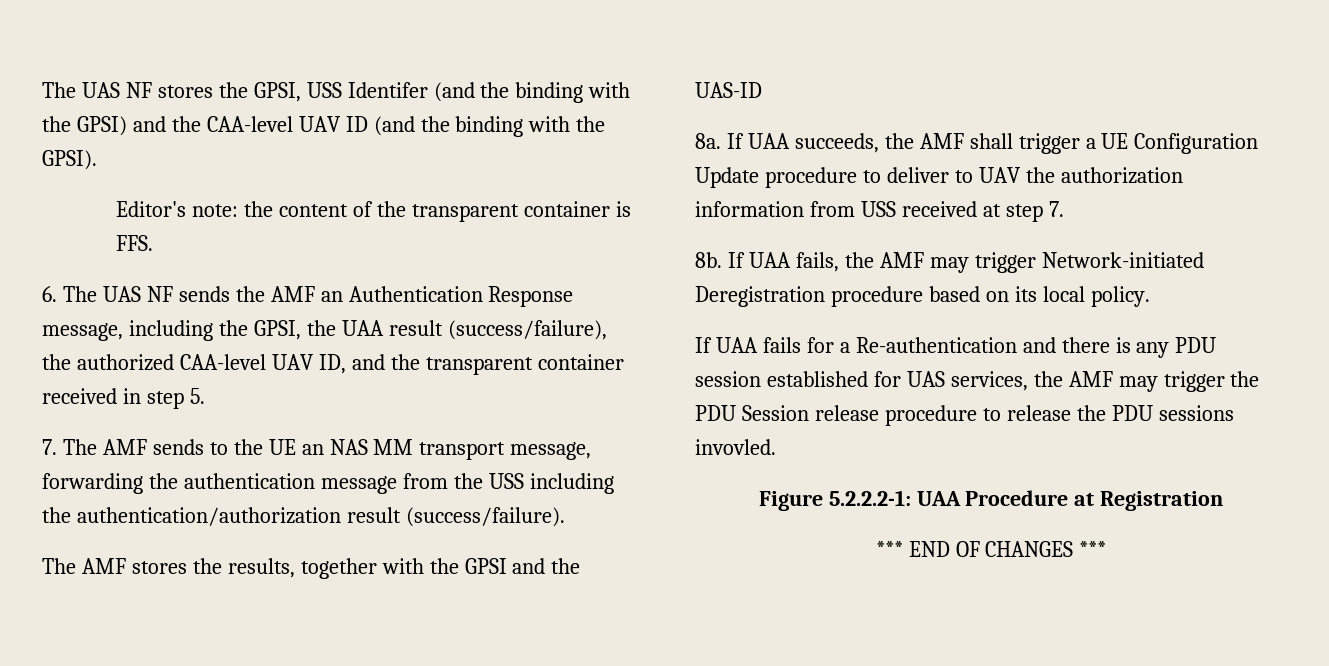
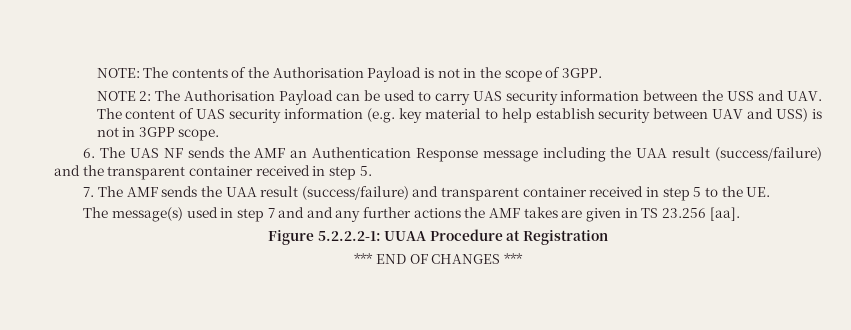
[42,82,631,103] [42,116,606,137] [42,150,97,170] [116,201,631,222] [116,235,154,251] The UAS NF stores the GPSI, USS Identifer (and the binding with the GPSI) and the CAA-level UAV ID (and the binding with the GPSI). // Editor's note: the content of the transparent container is FFS. -> [96,67,602,82] [96,90,822,105] [96,108,823,123] [96,127,220,141] NOTE: The contents of the Authorisation Payload is not in the scope of 3GPP. // NOTE 2: The Authorisation Payload can be used to carry UAS security information between the USS and UAV. The content of UAS security information (e.g. key material to help establish security between UAV and USS) is not in 3GPP scope.
[42,320,607,341] [42,354,346,374] message, including the GPSI, the UAA result (success/failure), the authorized CAA-level UAV ID, -> [482,147,823,162] message including the UAA result (success/failure)
[209,439,592,460] [42,473,614,494] [42,507,565,527] [42,558,581,579] [695,82,762,98] [695,133,1259,154] [695,167,1183,188] [695,201,1064,222] [695,252,1204,273] [695,286,1150,307] [695,337,1217,358] [695,371,1260,392] [695,405,1234,426] [695,439,776,455] to the UE an NAS MM transport message, forwarding the authentication message from the USS including the authentication/authorization result (success/failure). // The AMF stores the results, together with the GPSI and the UAS-ID // 8a. If UAA succeeds, the AMF shall trigger a UE Configuration Update procedure to deliver to UAV the authorization information from USS received at step 7. // 8b. If UAA fails, the AMF may trigger Network-initiated Deregistration procedure based on its local policy. // If UAA fails for a Re-authentication and there is any PDU session established for UAS services, the AMF may trigger the PDU Session release procedure to release the PDU sessions invovled. -> [200,186,771,201] [83,207,740,222] the UAA result (success/failure) and transparent container received in step 5 to the UE. // The message(s) used in step 7 and and any further actions the AMF takes are given in TS 23.256 [aa].
[916,491,961,506] UAA -> [384,231,427,241] UUAA

